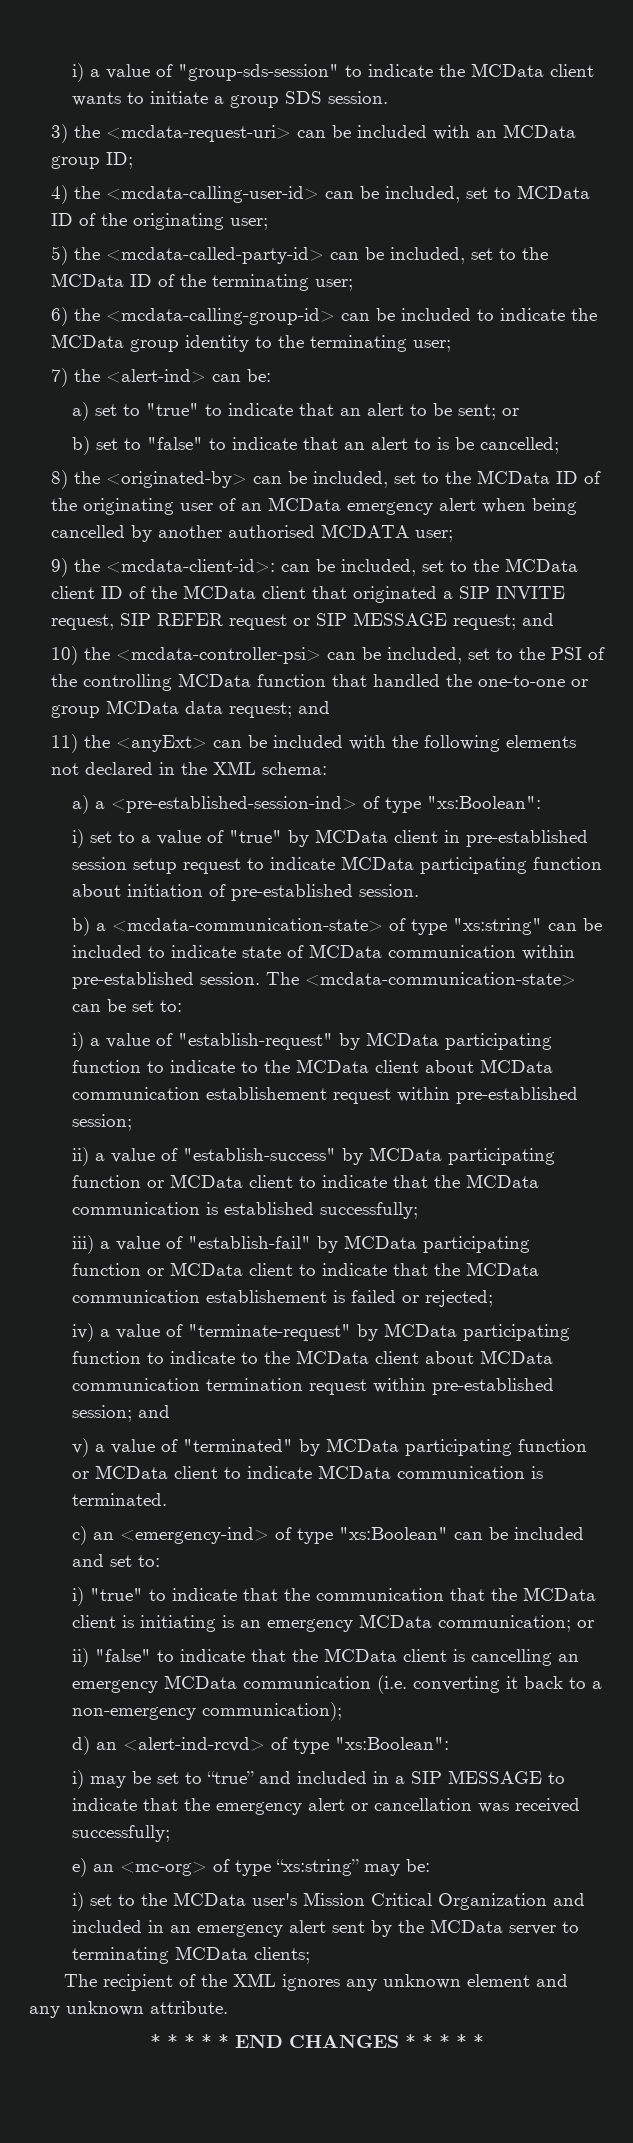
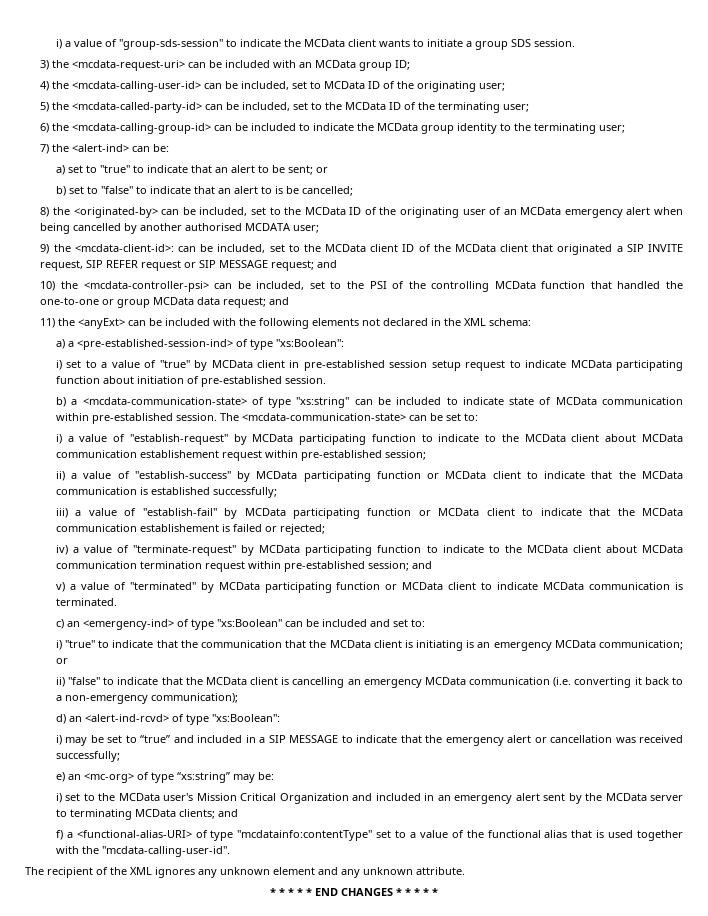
(311, 1955) none -> [217,809,238,817] [55,830,683,841] [55,846,230,857] and // f) a <functional-alias-URI> of type "mcdatainfo:contentType" set to a value of the functional alias that is used together with the "mcdata-calling-user-id".

